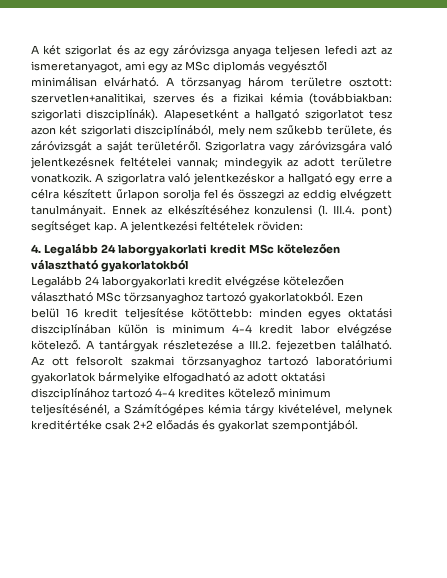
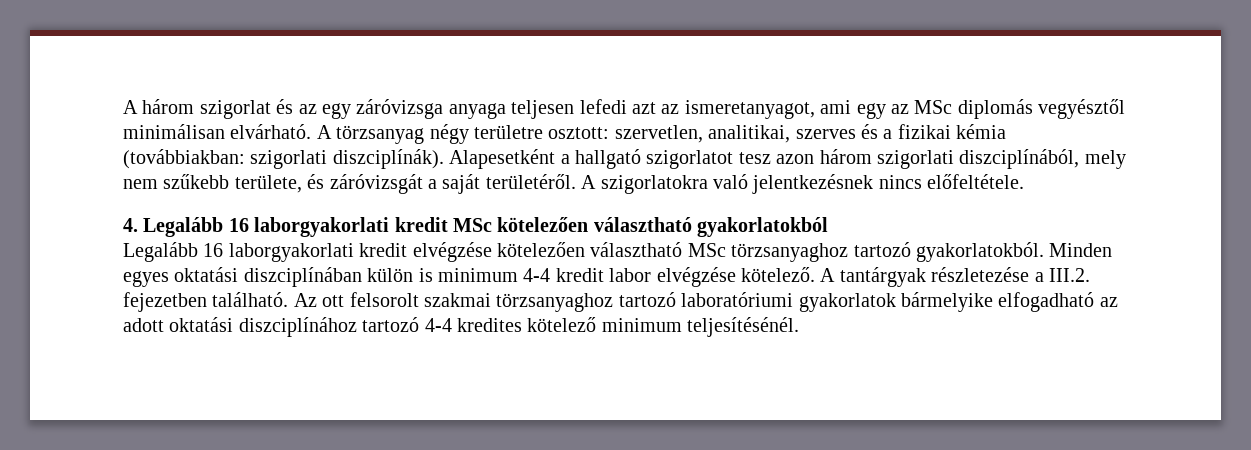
[31,45,62,55] A két -> [123,99,195,114] A három
[248,77,284,87] három -> [429,124,469,144] négy
[31,93,146,104] szervetlen+analitikai, -> [614,125,791,143] szervetlen, analitikai,
[59,125,78,135] két -> [819,149,872,164] három
[205,141,392,153] [30,157,392,169] [31,173,393,185] [31,189,393,201] [31,205,392,217] [31,221,303,233] Szigorlatra vagy záróvizsgára való jelentkezésnek feltételei vannak; mindegyik az adott területre vonatkozik. A szigorlatra való jelentkezéskor a hallgató egy erre a célra készített űrlapon sorolja fel és összegzi az eddig elvégzett tanulmányait. Ennek az elkészítéséhez konzulensi (l. III.4. pont) segítséget kap. A jelentkezési feltételek röviden: -> [581,174,1025,194] A szigorlatokra való jelentkezésnek nincs előfeltétele.
[101,244,116,253] 24 -> [228,218,249,232] 16
[85,276,99,285] 24 -> [203,243,224,257] 16
[337,292,363,302] [31,308,302,320] Ezen belül 16 kredit teljesítése kötöttebb: minden -> [1049,243,1113,257] Minden
[31,404,393,416] [31,420,358,432] teljesítésénél, a Számítógépes kémia tárgy kivételével, melynek kreditértéke csak 2+2 előadás és gyakorlat szempontjából. -> [687,317,800,337] teljesítésénél.

